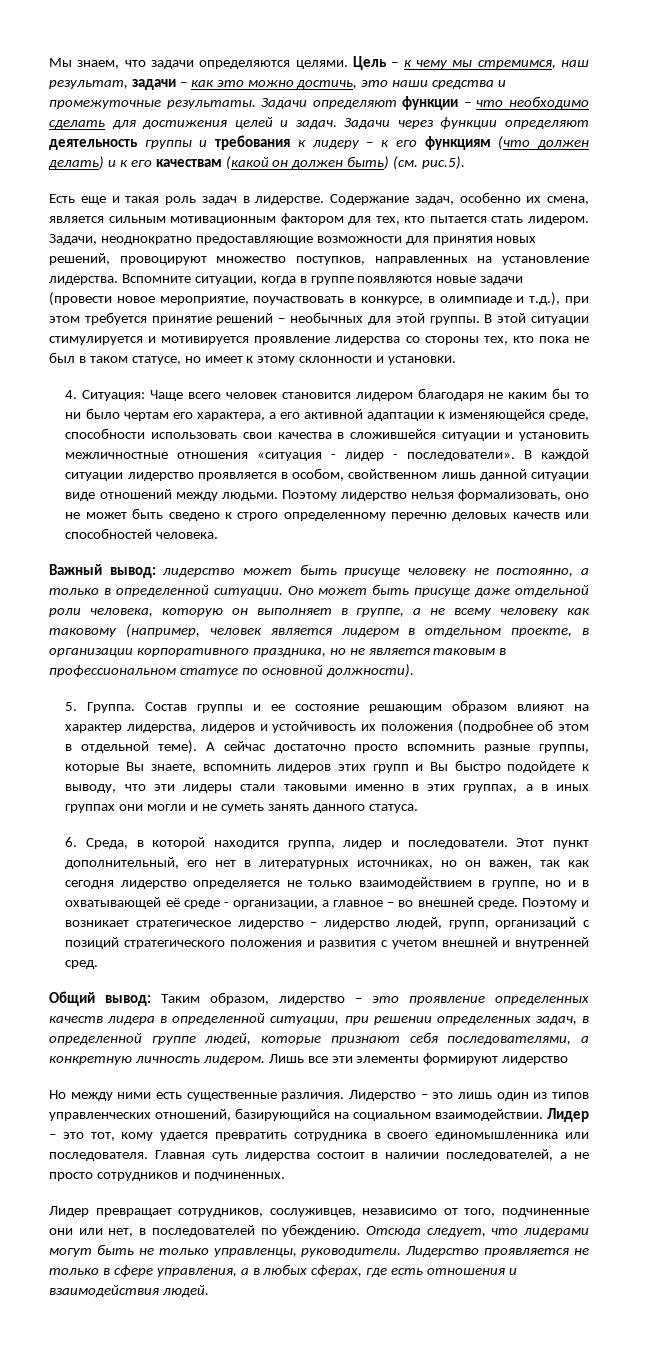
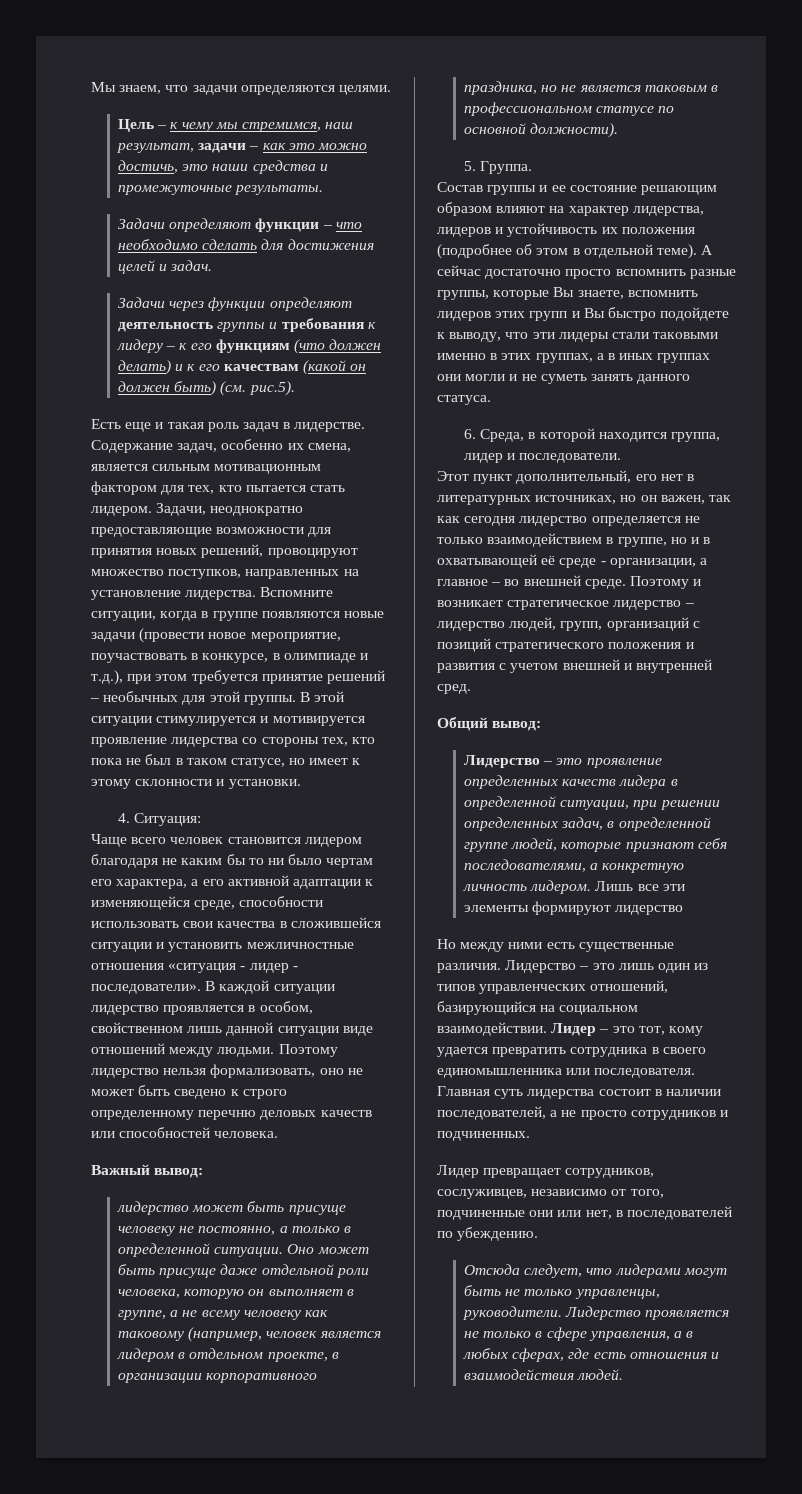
(348, 64) none -> (391, 90) //
(256, 104) none -> (324, 190) //
(337, 124) none -> (213, 265) //
(146, 395) none -> (202, 819) //
(156, 572) none -> (204, 1173) //
(136, 707) none -> (533, 167) //
(508, 844) none -> (622, 458) //
[161,992,345,1005] Таким образом, лидерство -> [464,755,541,768] // Лидерство
(361, 1230) none -> (539, 1234) //

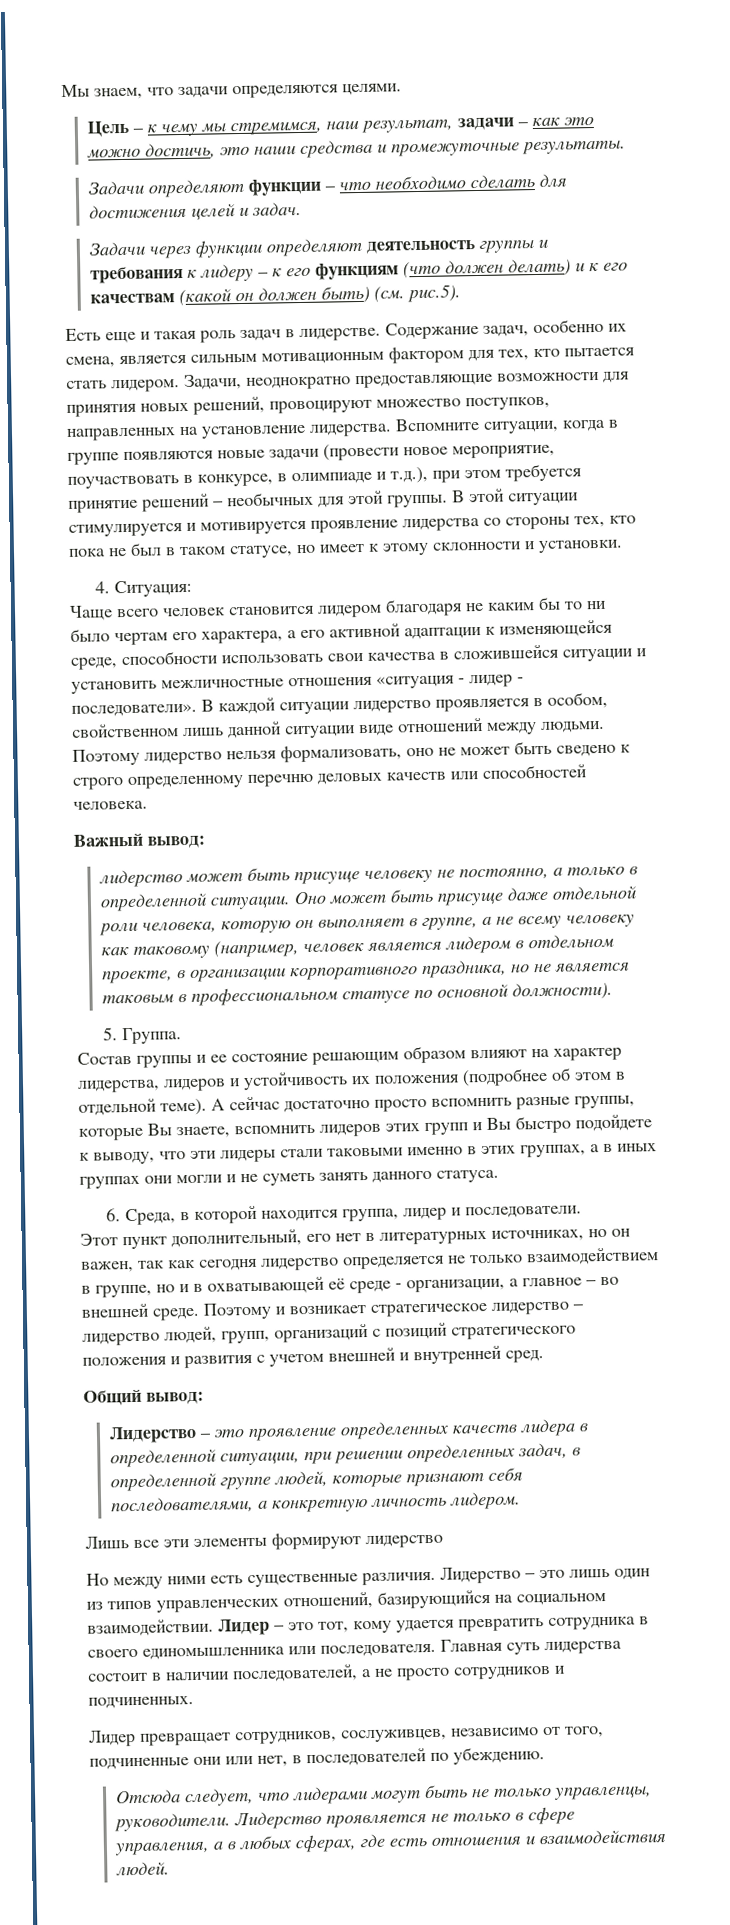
(592, 887) none -> (522, 1500) //

